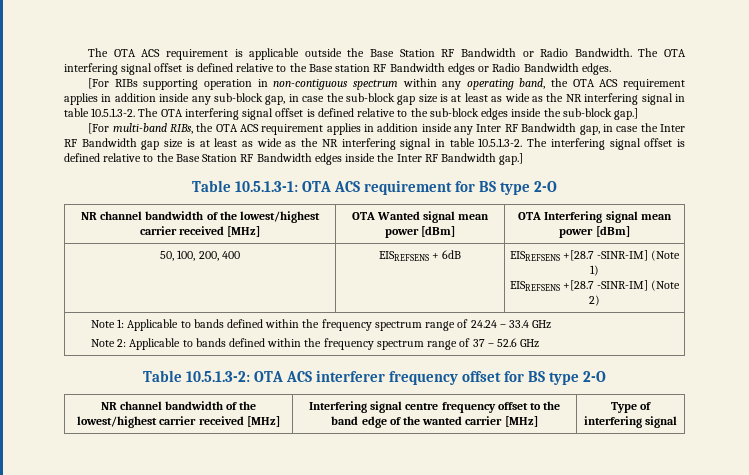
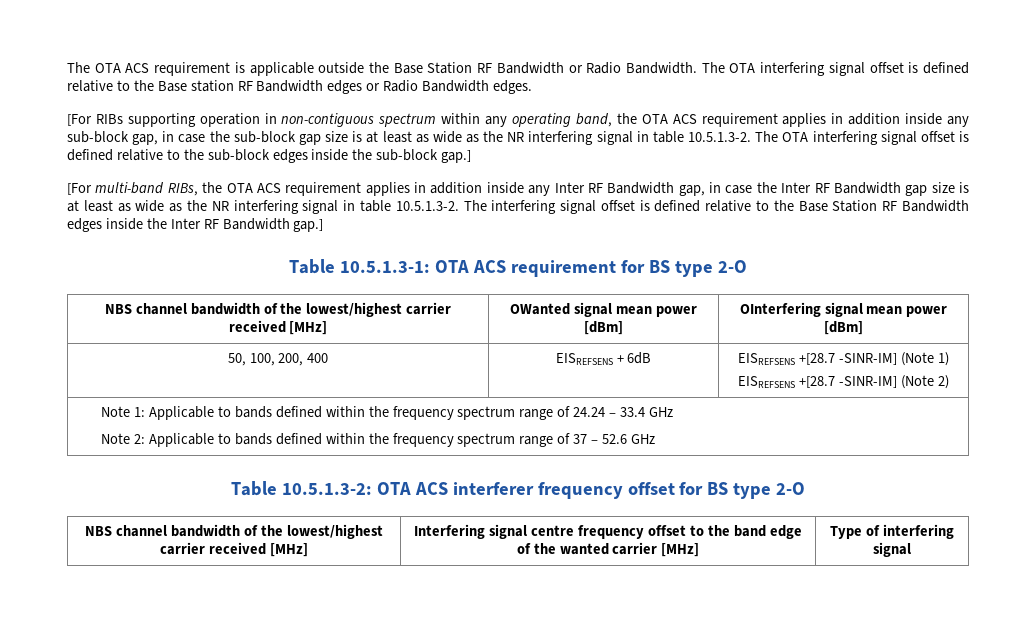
[80,211,321,223] [139,226,261,237] [351,211,420,220] NR channel bandwidth of the lowest/highest carrier received [MHz] | OTA Wanted -> [104,302,452,317] [228,320,328,335] [510,303,571,315] NBS channel bandwidth of the lowest/highest carrier received [MHz] | OWanted
[518,211,603,223] OTA Interfering -> [739,302,821,317] OInterfering
[100,402,117,410] NR -> [85,526,113,536] NBS

